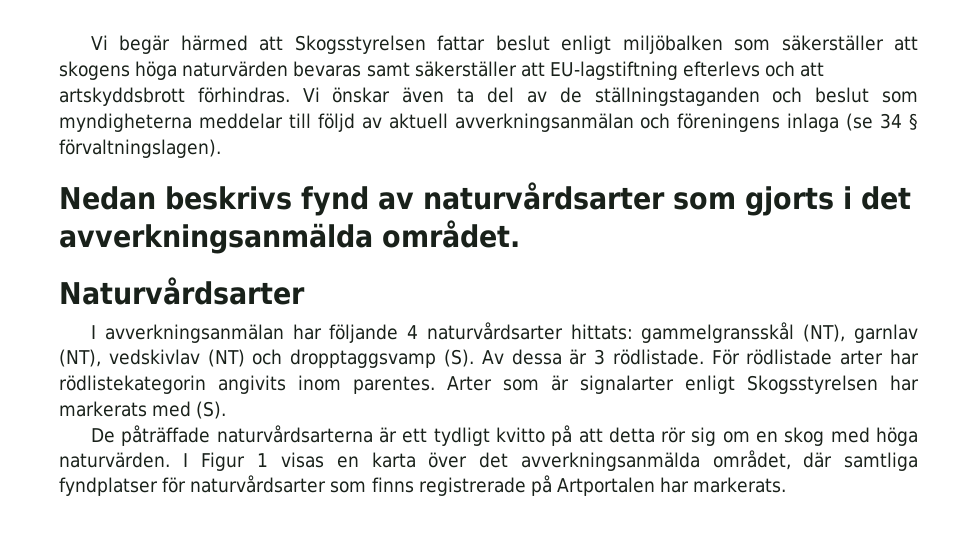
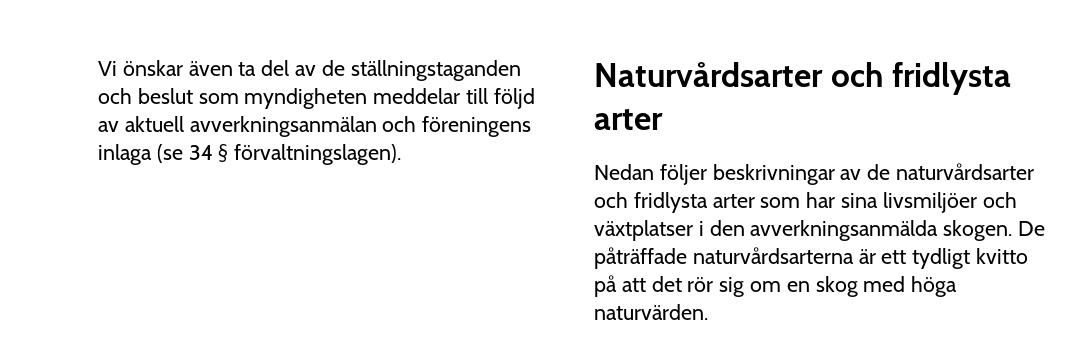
[90,35,919,54] [59,61,825,80] [59,87,320,106] Vi begär härmed att Skogsstyrelsen fattar beslut enligt miljöbalken som säkerställer att skogens höga naturvärden bevaras samt säkerställer att EU-lagstiftning efterlevs och att artskyddsbrott förhindras. Vi -> [98,61,117,76] Vi
[59,113,192,132] myndigheterna -> [244,88,368,109] myndigheten
[59,182,911,216] [59,220,520,254] [59,277,305,305] [90,322,918,343] [59,349,920,368] [59,375,919,394] [59,401,227,419] Nedan beskrivs fynd av naturvårdsarter som gjorts i det avverkningsanmälda området. // Naturvårdsarter // I avverkningsanmälan har följande 4 naturvårdsarter hittats: gammelgransskål (NT), garnlav (NT), vedskivlav (NT) och dropptaggsvamp (S). Av dessa är 3 rödlistade. För rödlistade arter har rödlistekategorin angivits inom parentes. Arter som är signalarter enligt Skogsstyrelsen har markerats med (S). // -> [594,62,1012,95] [594,109,663,130] [594,163,1035,185] [594,192,1017,213] [594,220,1013,241] Naturvårdsarter och fridlysta arter // Nedan följer beskrivningar av de naturvårdsarter och fridlysta arter som har sina livsmiljöer och växtplatser i den avverkningsanmälda skogen.
[608,427,655,443] detta -> [651,276,682,292] det
[182,450,918,471] [59,475,787,496] I Figur 1 visas en karta över det avverkningsanmälda området, där samtliga fyndplatser för naturvårdsarter som finns registrerade på Artportalen har markerats. -> (708, 312) none

